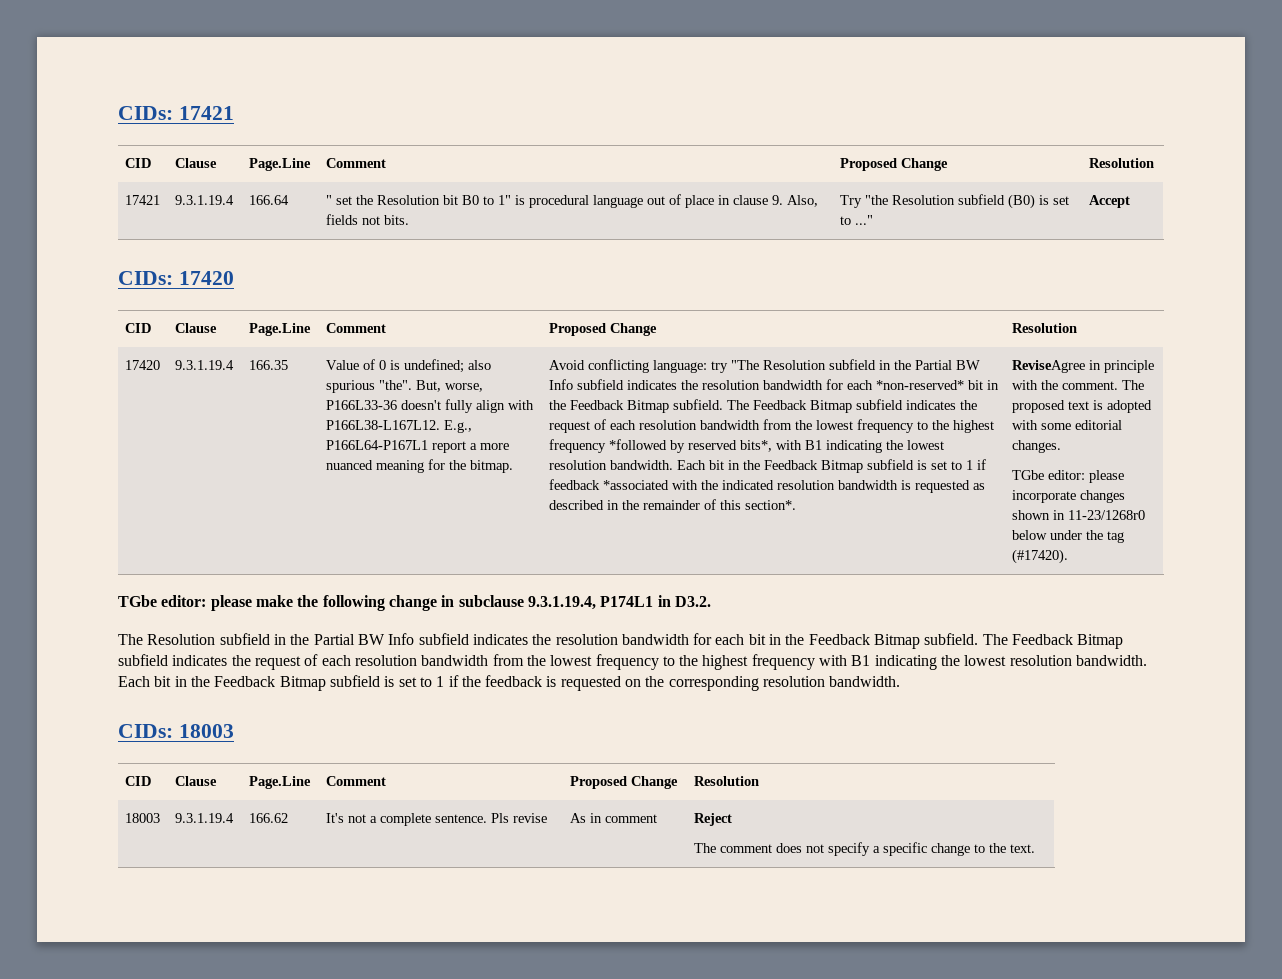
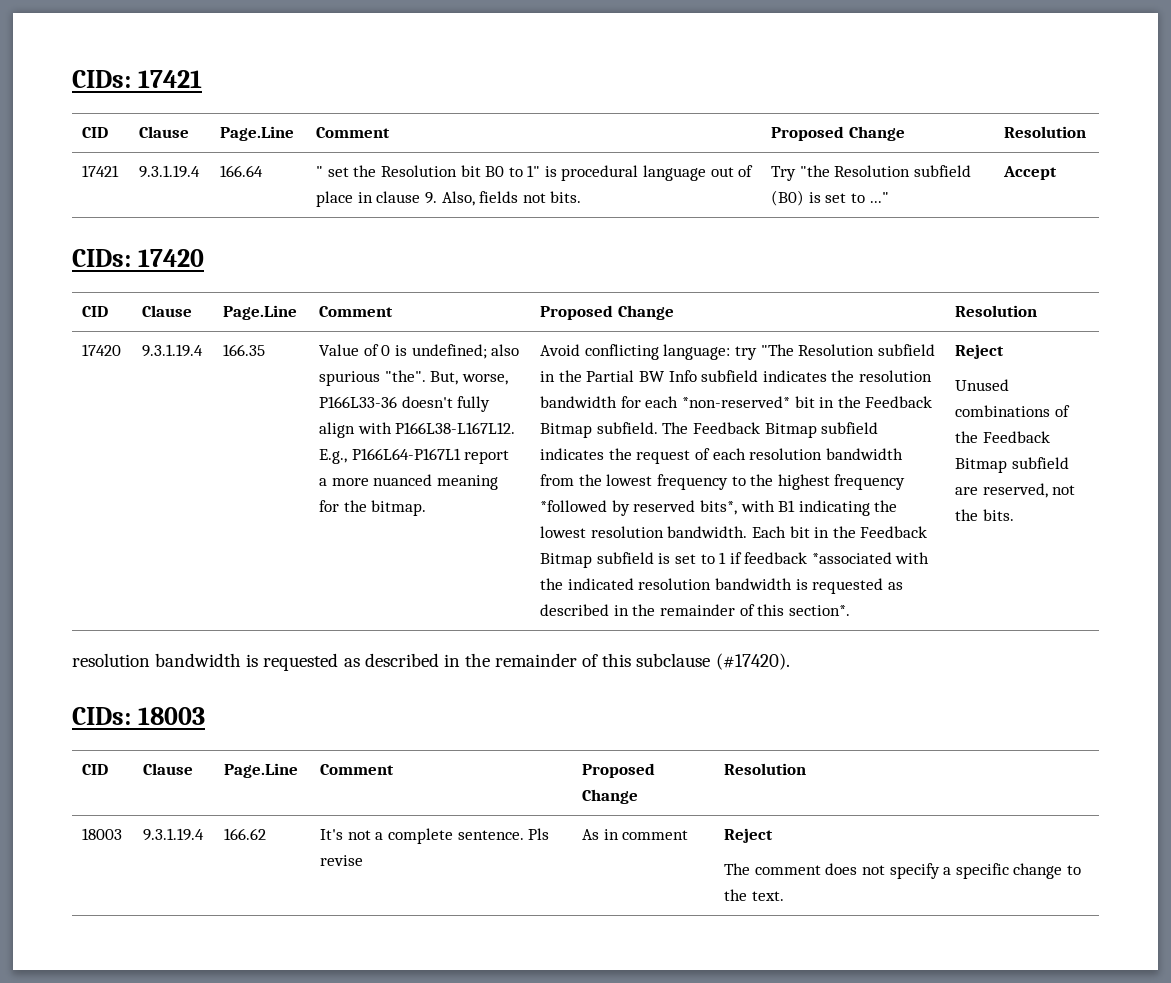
[1012,360,1155,373] [1012,380,1145,390] [1012,400,1153,413] [1012,420,1123,430] [1012,440,1062,453] [1012,470,1125,483] [1012,490,1126,503] [1012,510,1146,520] [1012,530,1125,543] [1012,549,1069,564] [118,595,711,611] [118,633,1124,649] [118,654,1148,670] [118,675,901,691] ReviseAgree in principle with the comment. The proposed text is adopted with some editorial changes. // TGbe editor: please incorporate changes shown in 11-23/1268r0 below under the tag (#17420). // TGbe editor: please make the following change in subclause 9.3.1.19.4, P174L1 in D3.2. // The Resolution subfield in the Partial BW Info subfield indicates the resolution bandwidth for each bit in the Feedback Bitmap subfield. The Feedback Bitmap subfield indicates the request of each resolution bandwidth from the lowest frequency to the highest frequency with B1 indicating the lowest resolution bandwidth. Each bit in the Feedback Bitmap subfield is set to 1 if the feedback is requested on the corresponding resolution bandwidth. -> [955,344,1005,359] [955,379,1010,391] [955,405,1070,417] [955,431,1050,443] [955,457,1069,473] [955,483,1076,498] [955,509,1014,521] [72,653,790,671] Reject // Unused combinations of the Feedback Bitmap subfield are reserved, not the bits. // resolution bandwidth is requested as described in the remainder of this subclause (#17420).

